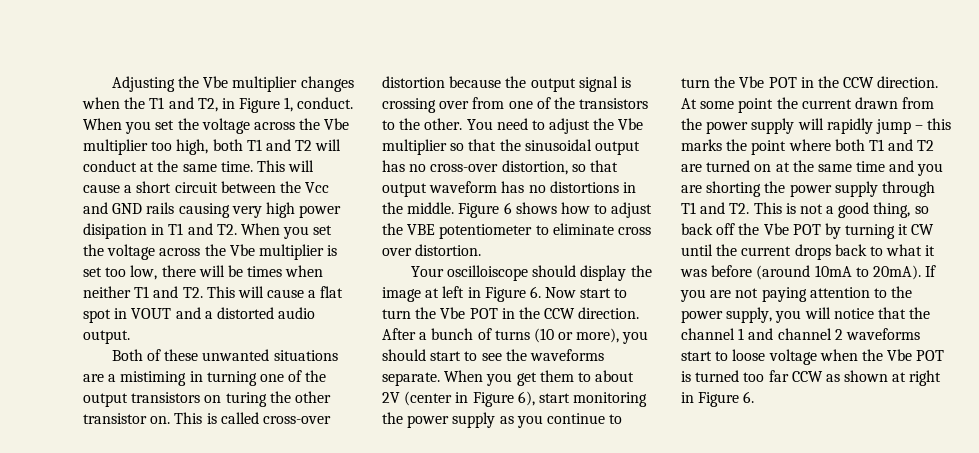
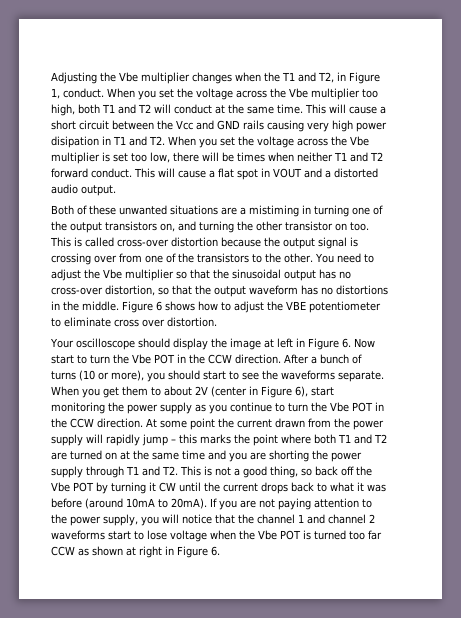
[182,287,203,298] T2. -> [370,152,383,161] [51,168,132,178] T2 forward conduct.
[204,392,267,407] on turing -> [160,221,234,233] on, and turning
[150,416,171,424] on. -> [335,222,369,231] on too.
(618, 166) none -> [195,285,211,295] the
[446,265,528,281] oscilloiscope -> [75,338,135,350] oscilloscope
[732,349,766,361] loose -> [147,530,167,540] lose

